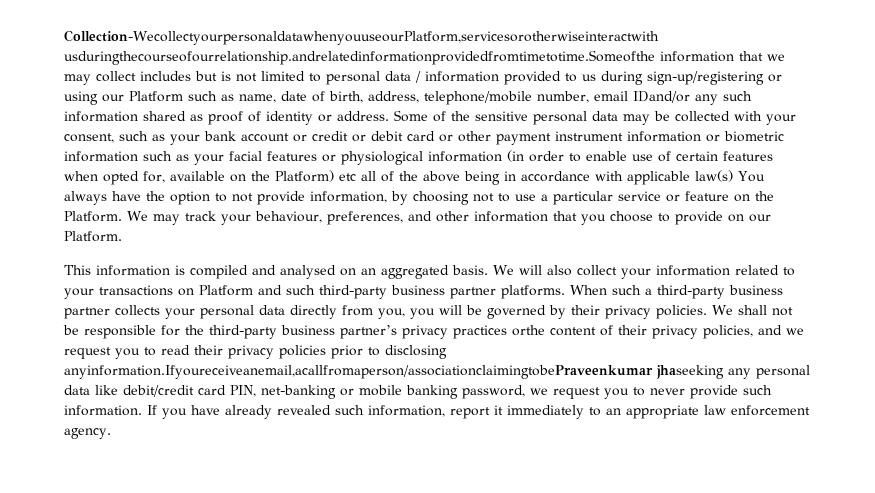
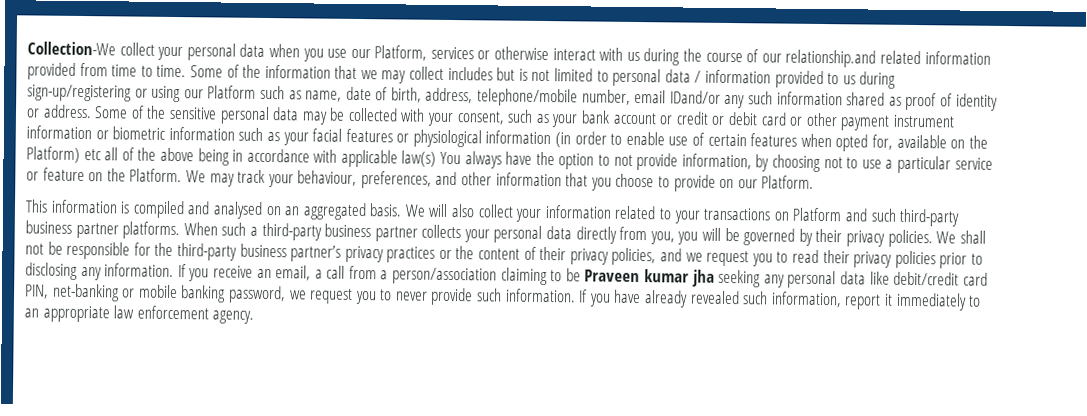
[64,30,659,45] [64,50,655,65] Collection-WecollectyourpersonaldatawhenyouuseourPlatform,servicesorotherwiseinteractwith usduringthecourseofourrelationship.andrelatedinformationprovidedfromtimetotime.Someofthe -> [27,41,991,68] [27,62,262,80] Collection-We collect your personal data when you use our Platform, services or otherwise interact with us during the course of our relationship.and related information provided from time to time. Some of the
[512,325,545,336] orthe -> [438,246,475,260] or the
[64,365,724,379] anyinformation.Ifyoureceiveanemail,acallfromaperson/associationclaimingtobePraveenkumar jhaseeking -> [80,263,762,288] any information. If you receive an email, a call from a person/association claiming to be Praveen kumar jha seeking

